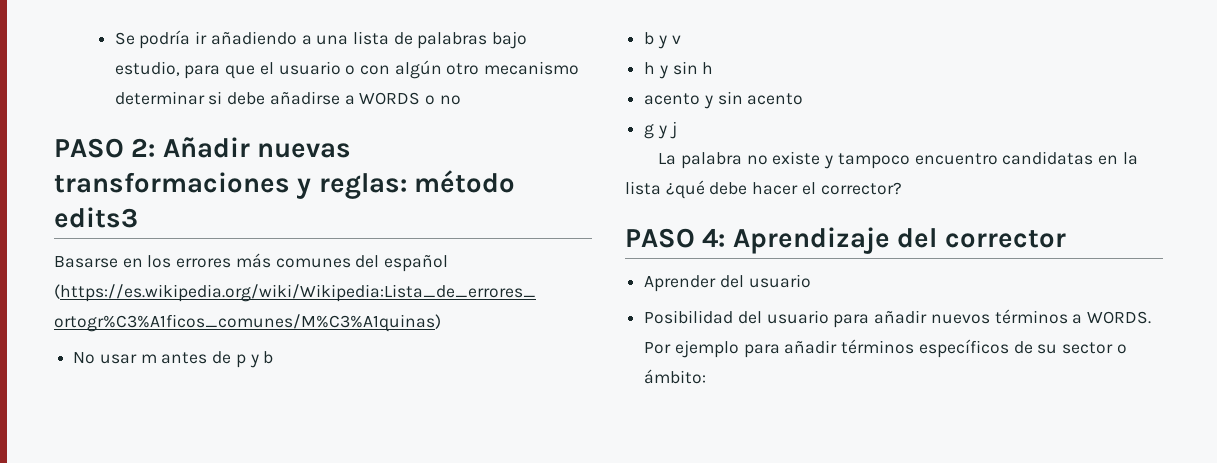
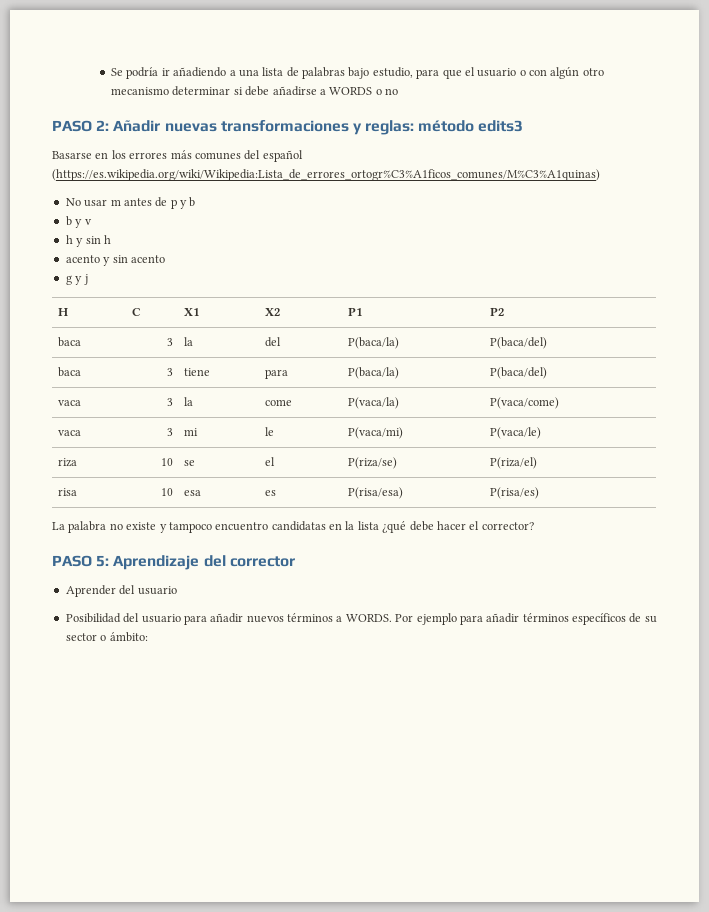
(677, 130) none -> [57,308,68,316] [131,308,141,316] [183,308,199,316] [264,308,280,316] [347,307,362,316] [489,307,504,316] [57,337,81,347] [167,338,174,346] [183,337,193,346] [264,337,281,347] [347,337,399,349] [489,337,547,349] [57,367,81,377] [167,368,174,376] [183,368,210,376] [264,369,288,379] [347,367,399,379] [489,367,547,379] [57,400,81,406] [167,398,174,406] [183,397,193,406] [264,399,292,406] [347,397,399,409] [489,397,559,409] [57,430,81,436] [167,428,174,436] [183,428,198,436] [264,427,274,436] [347,427,403,439] [489,427,541,439] [57,458,77,467] [161,458,174,466] [183,460,195,466] [264,457,275,466] [347,457,397,469] [489,457,537,469] [57,488,77,496] [161,488,174,496] [183,490,201,496] [264,490,276,496] [347,487,403,499] [489,487,539,499] // H | C | X1 | X2 | P1 | P2 // baca | 3 | la | del | P(baca/la) | P(baca/del) // baca | 3 | tiene | para | P(baca/la) | P(baca/del) // vaca | 3 | la | come | P(vaca/la) | P(vaca/come) // vaca | 3 | mi | le | P(vaca/mi) | P(vaca/le) // riza | 10 | se | el | P(riza/se) | P(riza/el) // risa | 10 | esa | es | P(risa/esa) | P(risa/es)
[702,228,726,247] 4: -> [96,555,110,567] 5:

